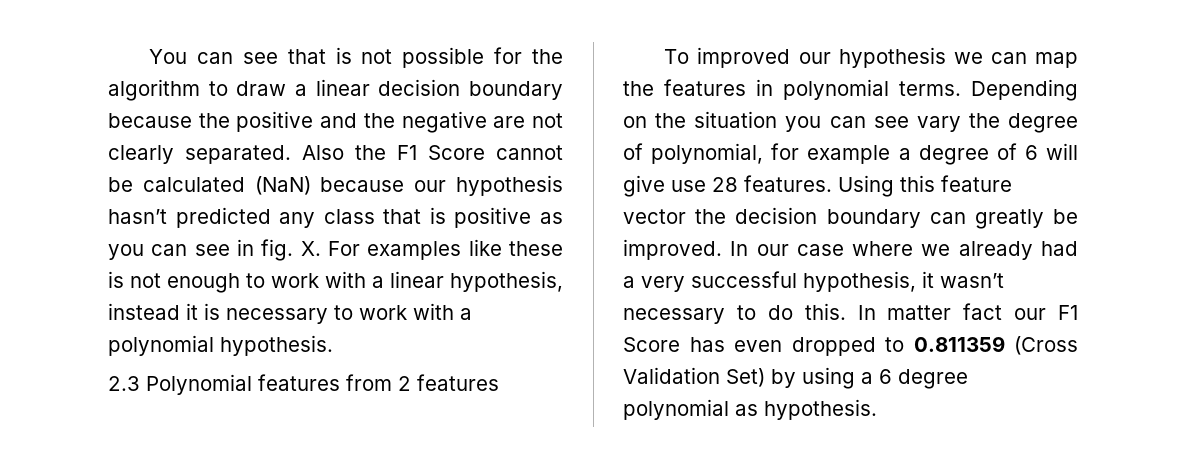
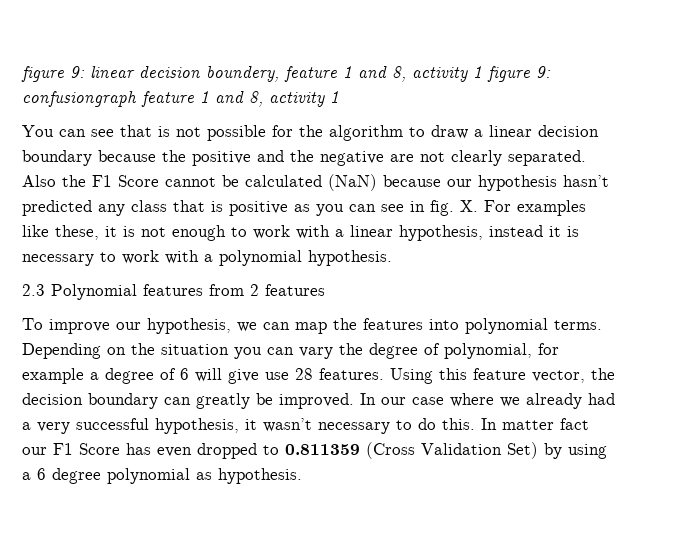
(149, 56) none -> [21,66,551,82] [22,91,339,107] figure 9: linear decision boundery, feature 1 and 8, activity 1 figure 9: confusiongraph feature 1 and 8, activity 1 //
[509,241,563,256] these -> [55,225,117,240] these, it
[697,47,946,68] improved our hypothesis -> [49,318,231,334] improve our hypothesis,
[756,79,773,96] in -> [429,319,459,330] into
[873,116,909,128] see -> (294, 351) none
[623,209,686,224] vector -> [532,370,585,383] vector,

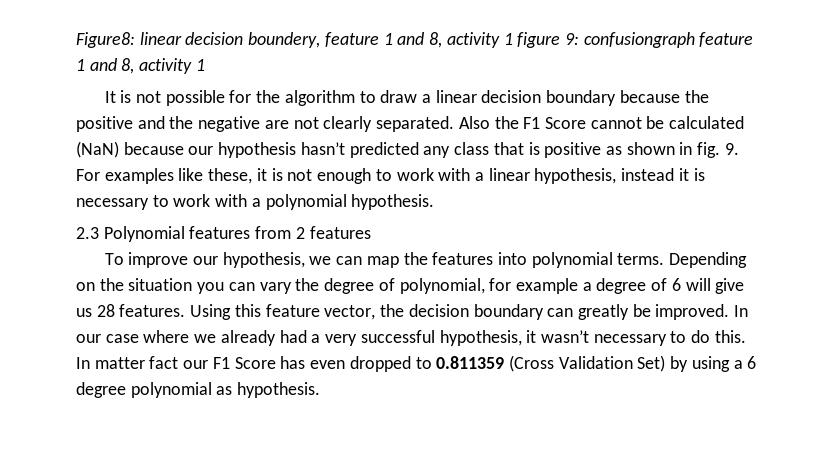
[21,66,85,82] figure 9: -> [76,32,135,48] Figure8:
[22,125,152,137] You can see that -> [104,91,116,103] It
[316,204,404,216] you can see -> [626,142,675,155] shown
[460,200,478,212] X. -> [724,143,739,155] 9.
[265,372,289,380] use -> [76,308,92,317] us

